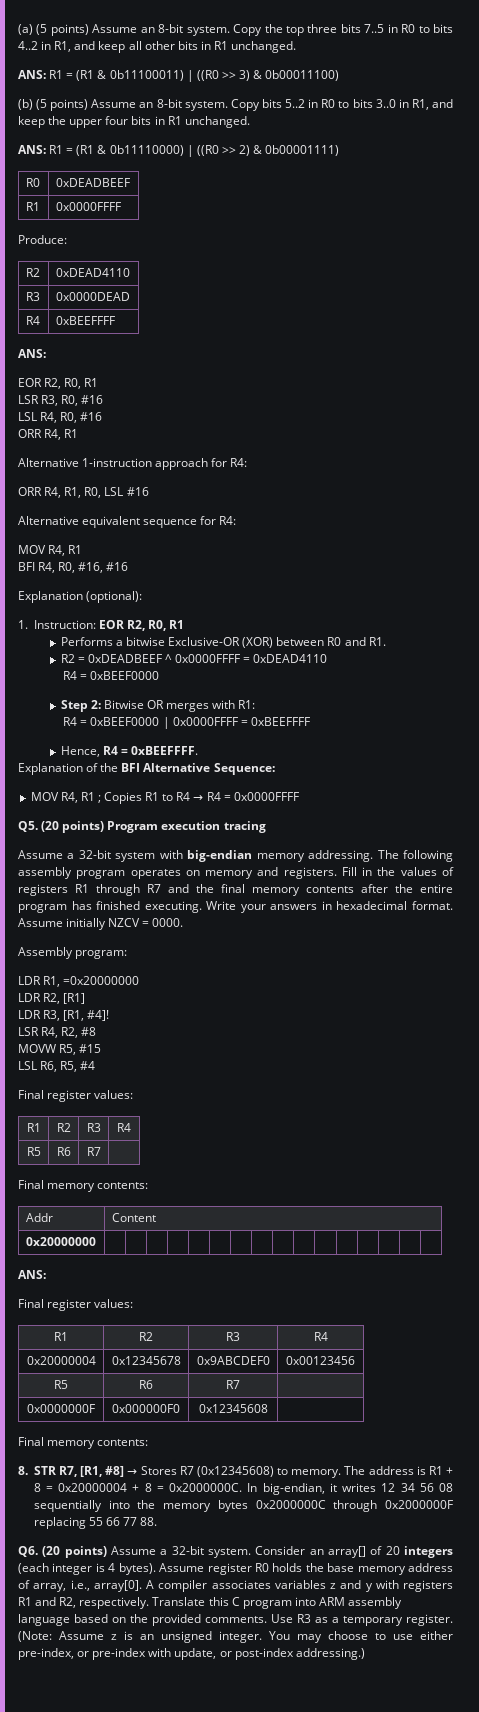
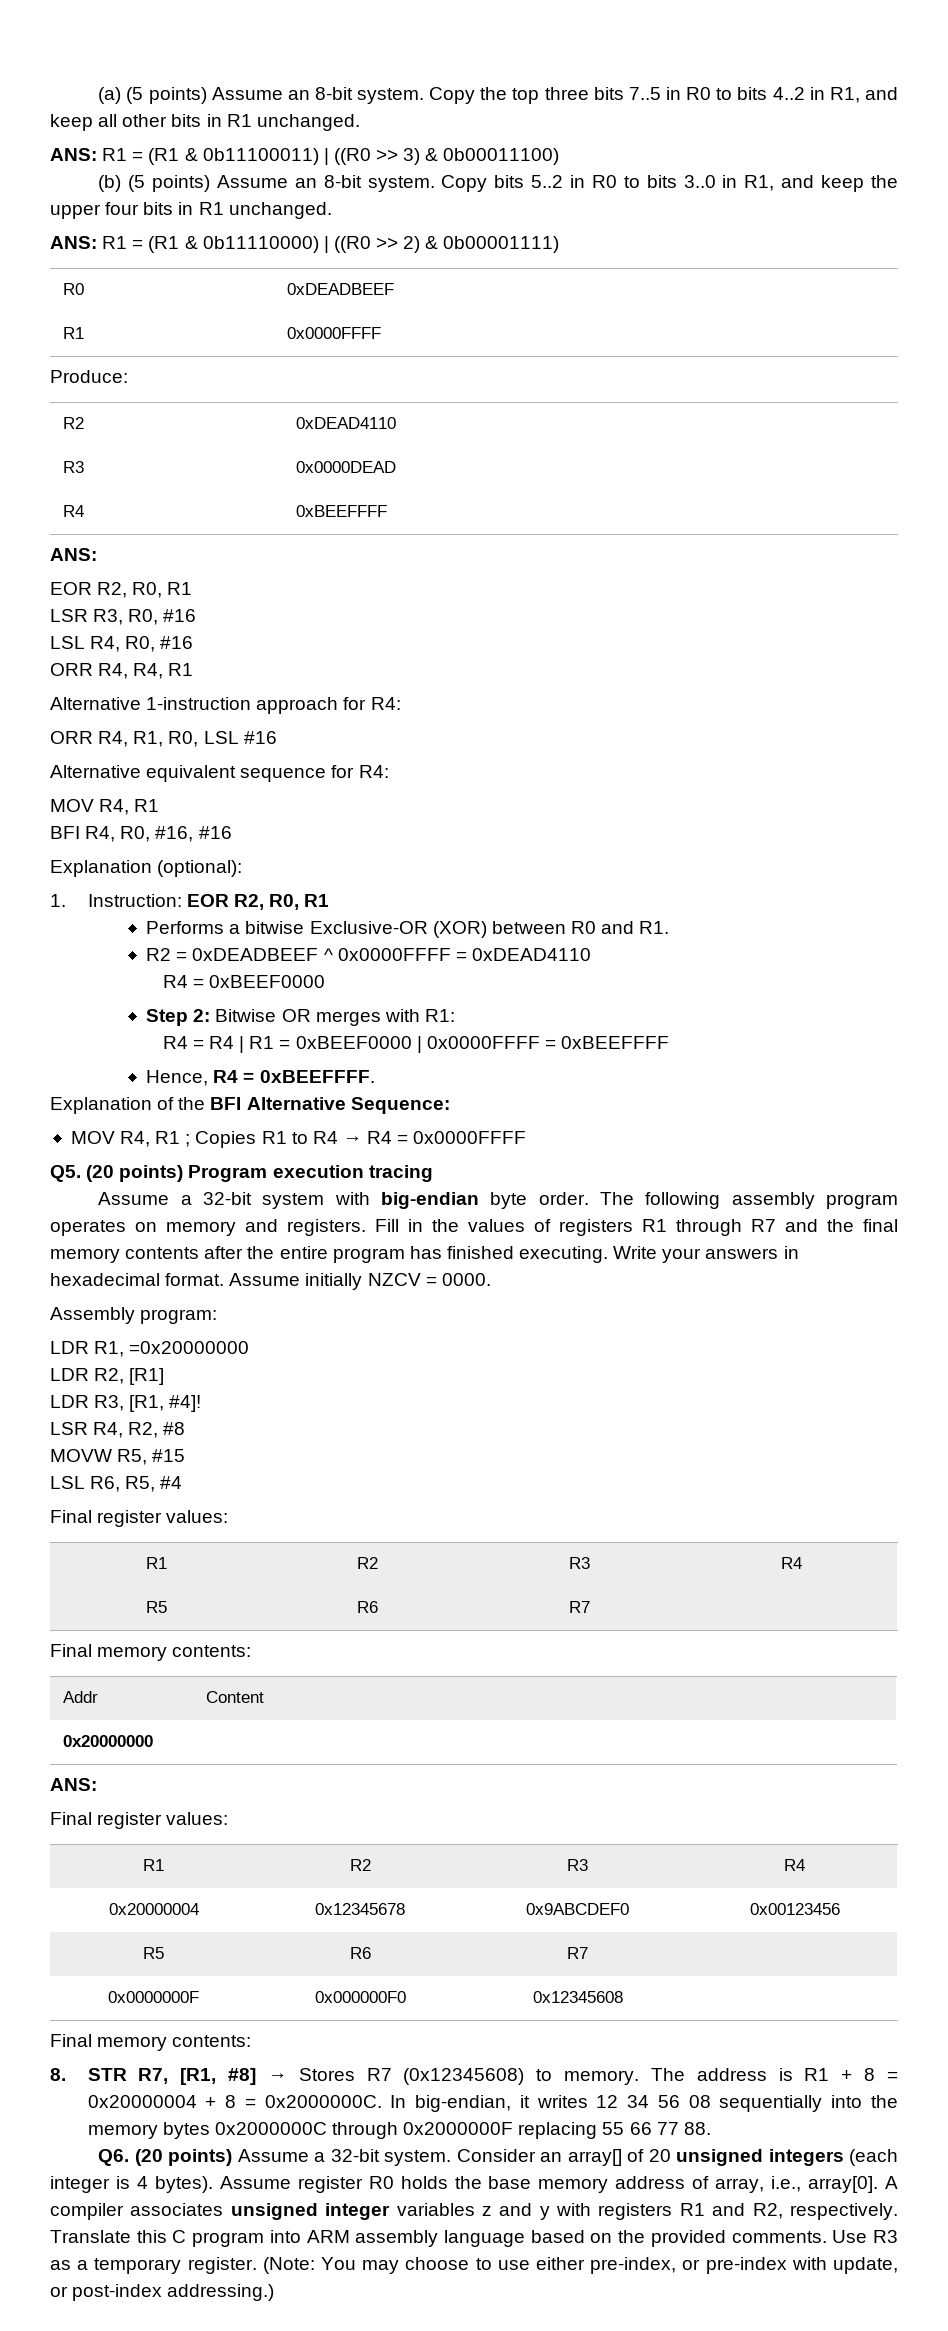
(62, 434) none -> [133,663,164,679] R4,
(88, 723) none -> [209,1036,291,1053] R4 | R1 =
[256,850,374,862] memory addressing. -> [490,1192,589,1209] byte order.
(400, 1550) none -> [676,2149,764,2166] unsigned
(271, 1584) none -> [230,2203,391,2220] unsigned integer
[59,1631,262,1643] Assume z is an unsigned integer. -> (315, 2265) none

